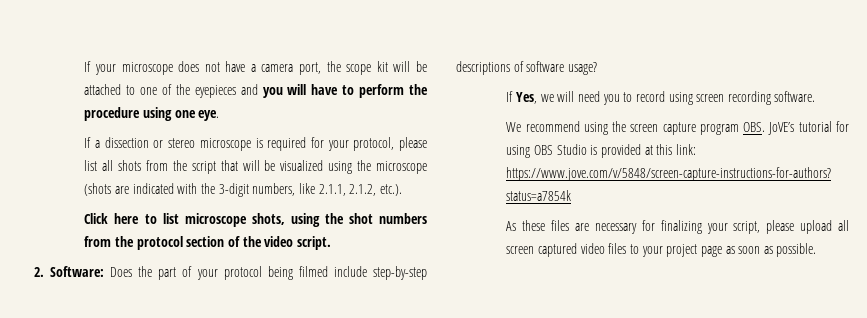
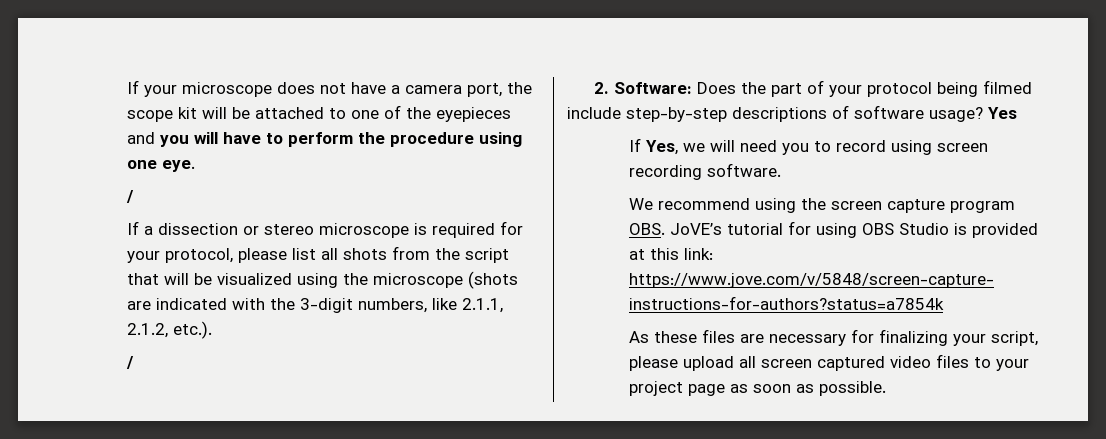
(220, 115) none -> [125,190,134,203] // /
[84,213,428,227] [84,236,331,250] Click here to list microscope shots, using the shot numbers from the protocol section of the video script. -> [125,356,134,369] /
(597, 68) none -> [988,107,1017,119] Yes

